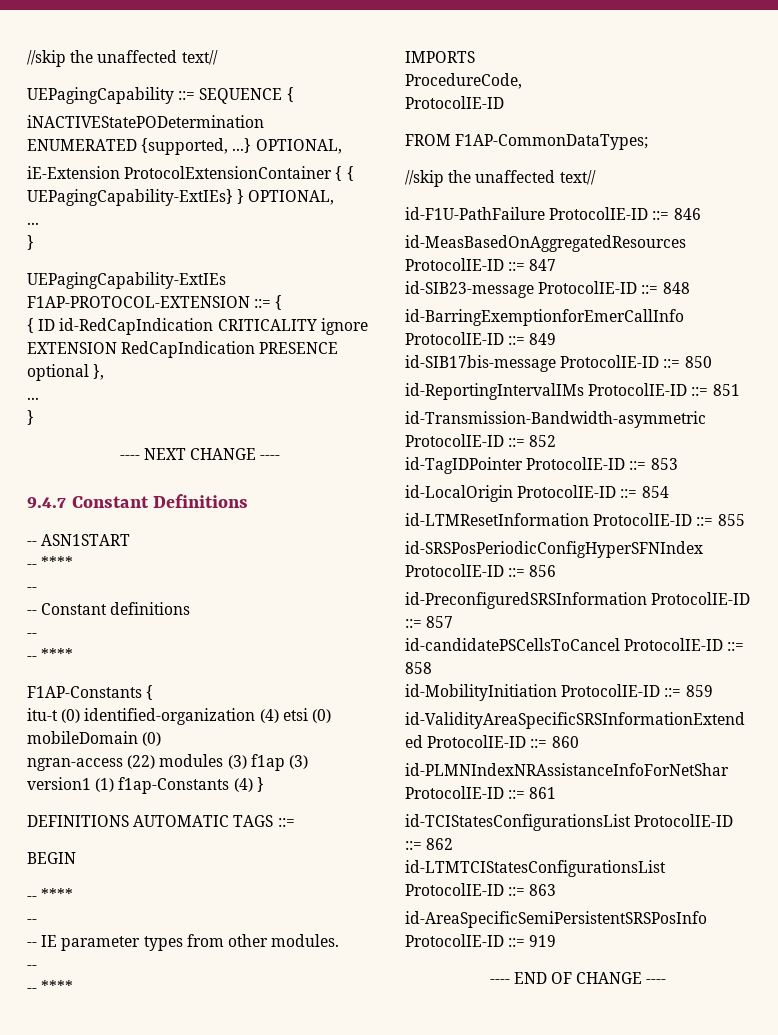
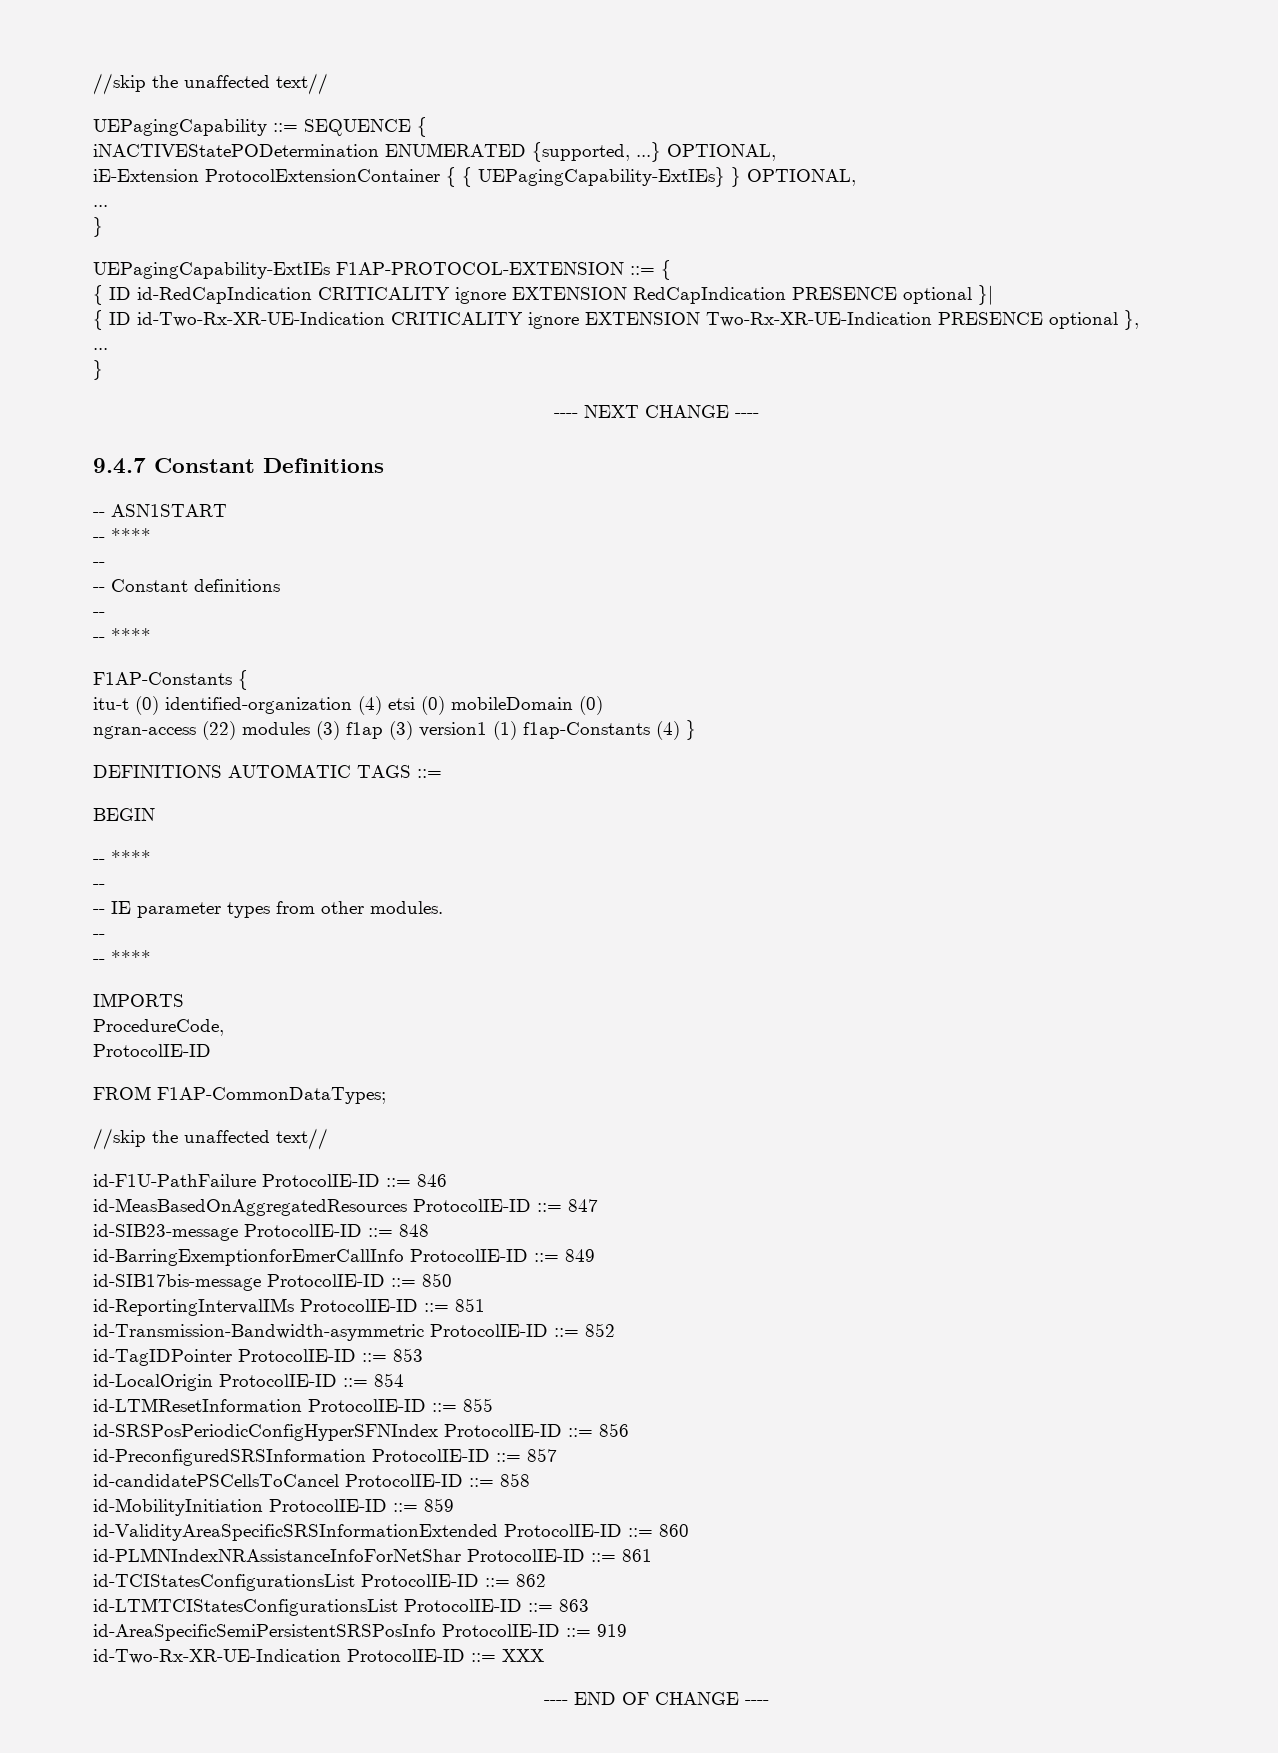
(89, 372) none -> [978,285,993,305] [93,310,1118,330] }| // { ID id-Two-Rx-XR-UE-Indication CRITICALITY ignore EXTENSION Two-Rx-XR-UE-Indication PRESENCE optional
(557, 941) none -> [93,1649,544,1664] // id-Two-Rx-XR-UE-Indication ProtocolIE-ID ::= XXX

